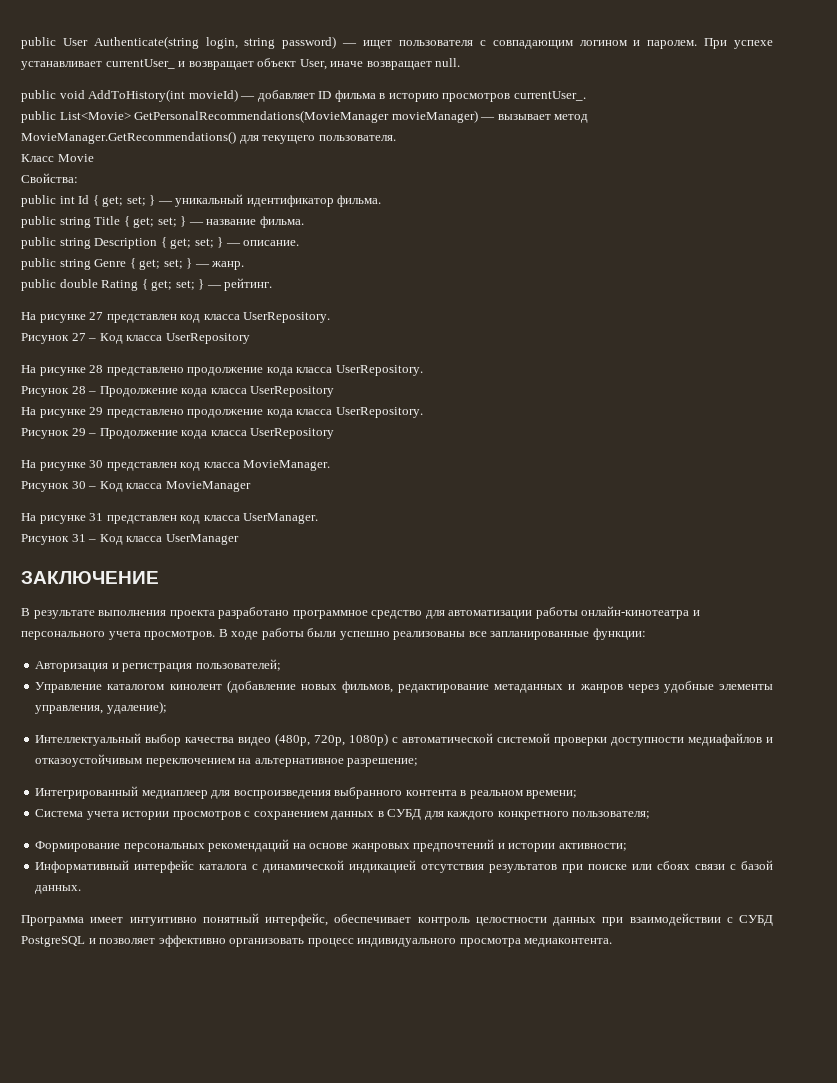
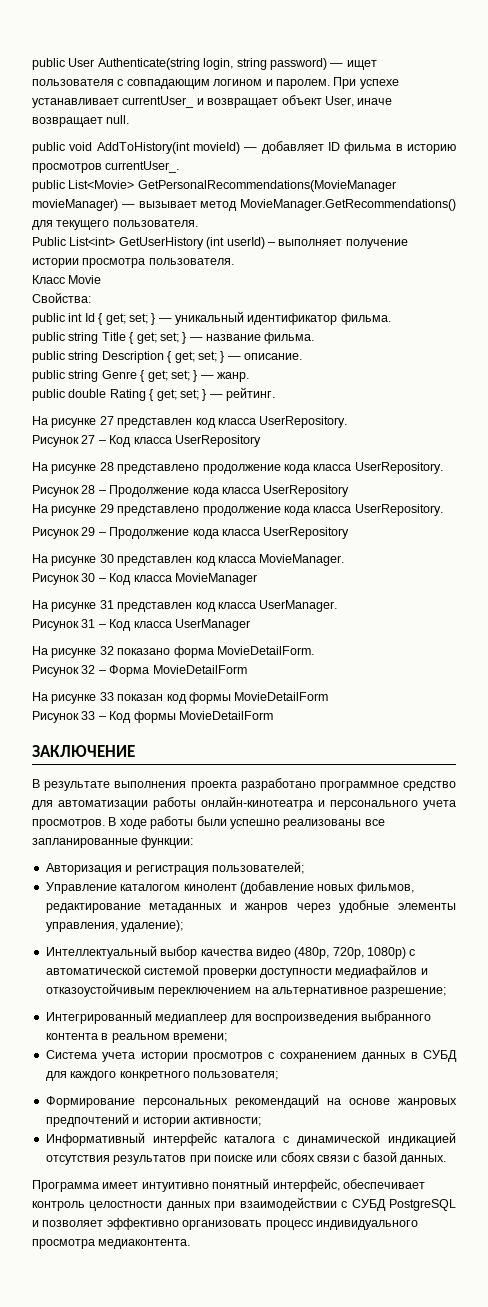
(396, 138) none -> [32,237,408,249] [32,258,234,268] // Public List<int> GetUserHistory (int userId) – выполняет получение истории просмотра пользователя.
(239, 539) none -> [32,646,314,658] [32,665,247,677] [32,692,329,704] [32,711,273,723] // На рисунке 32 показано форма MovieDetailForm. // Рисунок 32 – Форма MovieDetailForm // На рисунке 33 показан код формы MovieDetailForm // Рисунок 33 – Код формы MovieDetailForm

